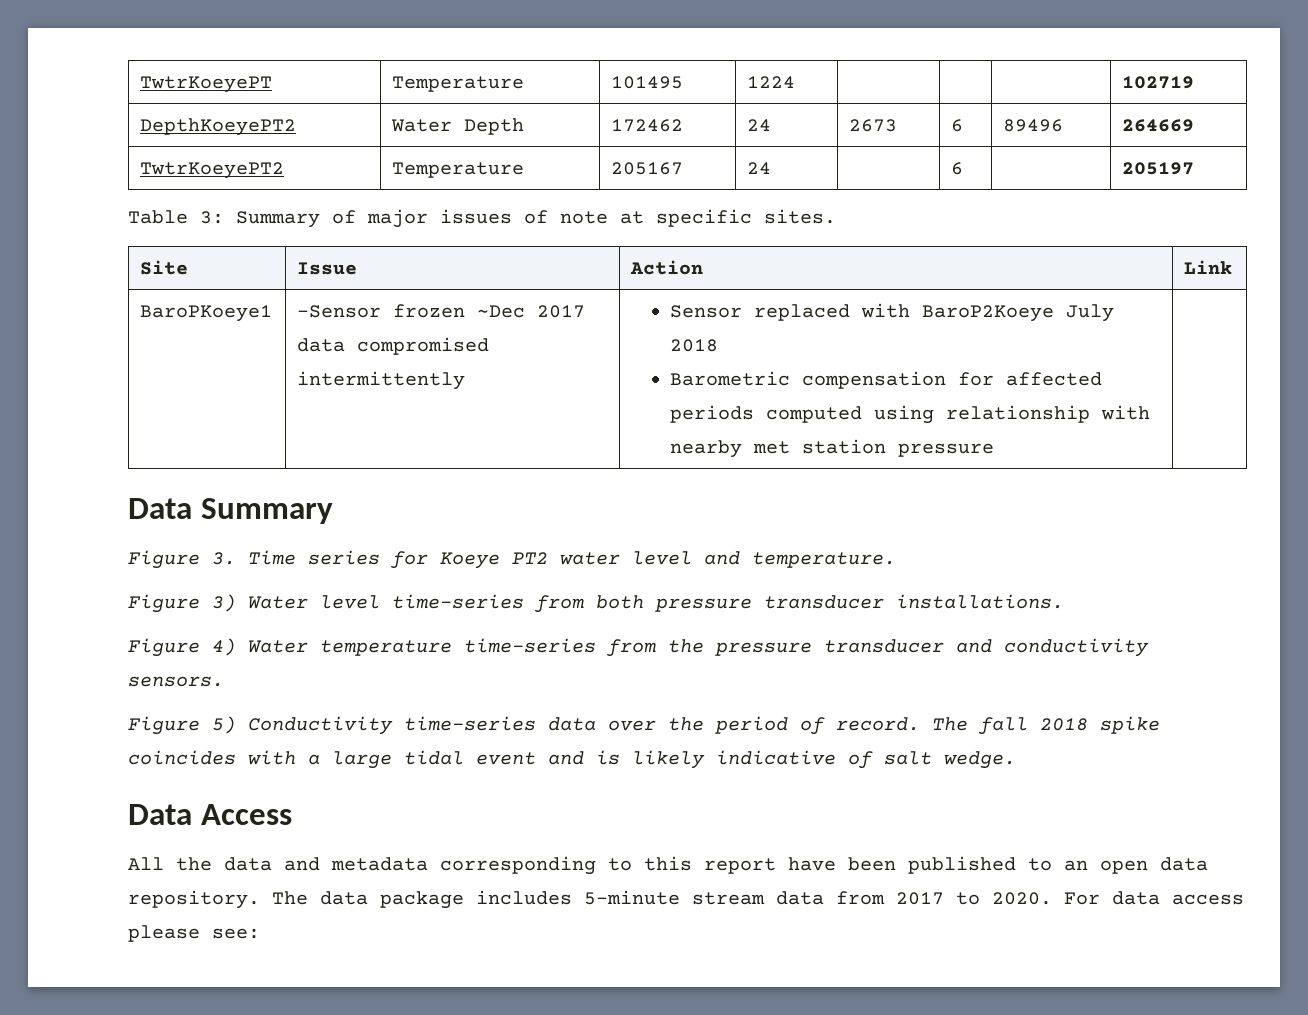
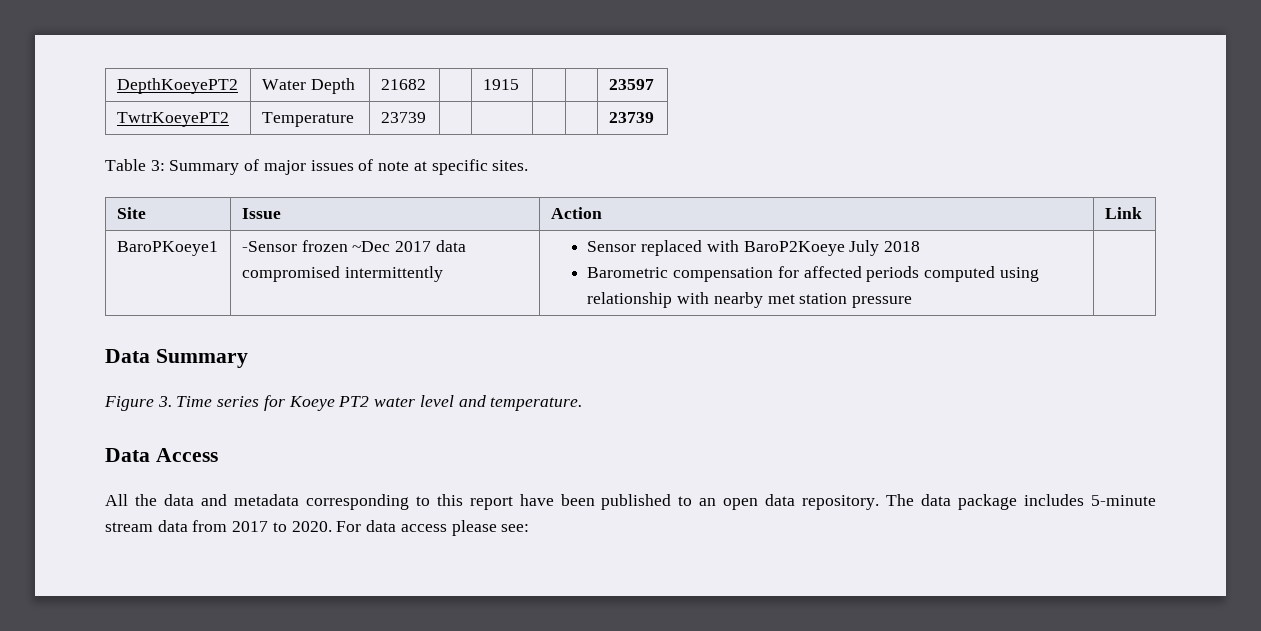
[140,76,273,93] [392,76,525,92] [611,76,684,89] [747,76,796,88] [1122,76,1195,89] [140,118,297,136] [391,118,525,135] [611,119,684,132] [747,119,772,131] [849,119,898,132] [951,119,964,132] [1003,119,1064,132] [1122,119,1195,132] [140,162,285,179] [392,162,525,178] [611,162,684,175] [747,162,772,174] [951,162,964,175] [1122,162,1195,175] TwtrKoeyePT | Temperature | 101495 | 1224 | | | | 102719 // DepthKoeyePT2 | Water Depth | 172462 | 24 | 2673 | 6 | 89496 | 264669 // TwtrKoeyePT2 | Temperature | 205167 | 24 | | 6 | | 205197 -> [116,78,238,94] [261,78,355,94] [380,79,426,90] [482,79,519,90] [608,79,654,90] [116,112,229,127] [261,112,354,127] [380,112,426,123] [608,112,654,123] DepthKoeyePT2 | Water Depth | 21682 | | 1915 | | | 23597 // TwtrKoeyePT2 | Temperature | 23739 | | | | | 23739
[128,594,1064,613] [128,638,1149,657] [128,676,224,687] [128,716,1160,735] [128,750,1016,769] // Figure 3) Water level time-series from both pressure transducer installations. // Figure 4) Water temperature time-series from the pressure transducer and conductivity sensors. // Figure 5) Conductivity time-series data over the period of record. The fall 2018 spike coincides with a large tidal event and is likely indicative of salt wedge. -> (583, 404) none

